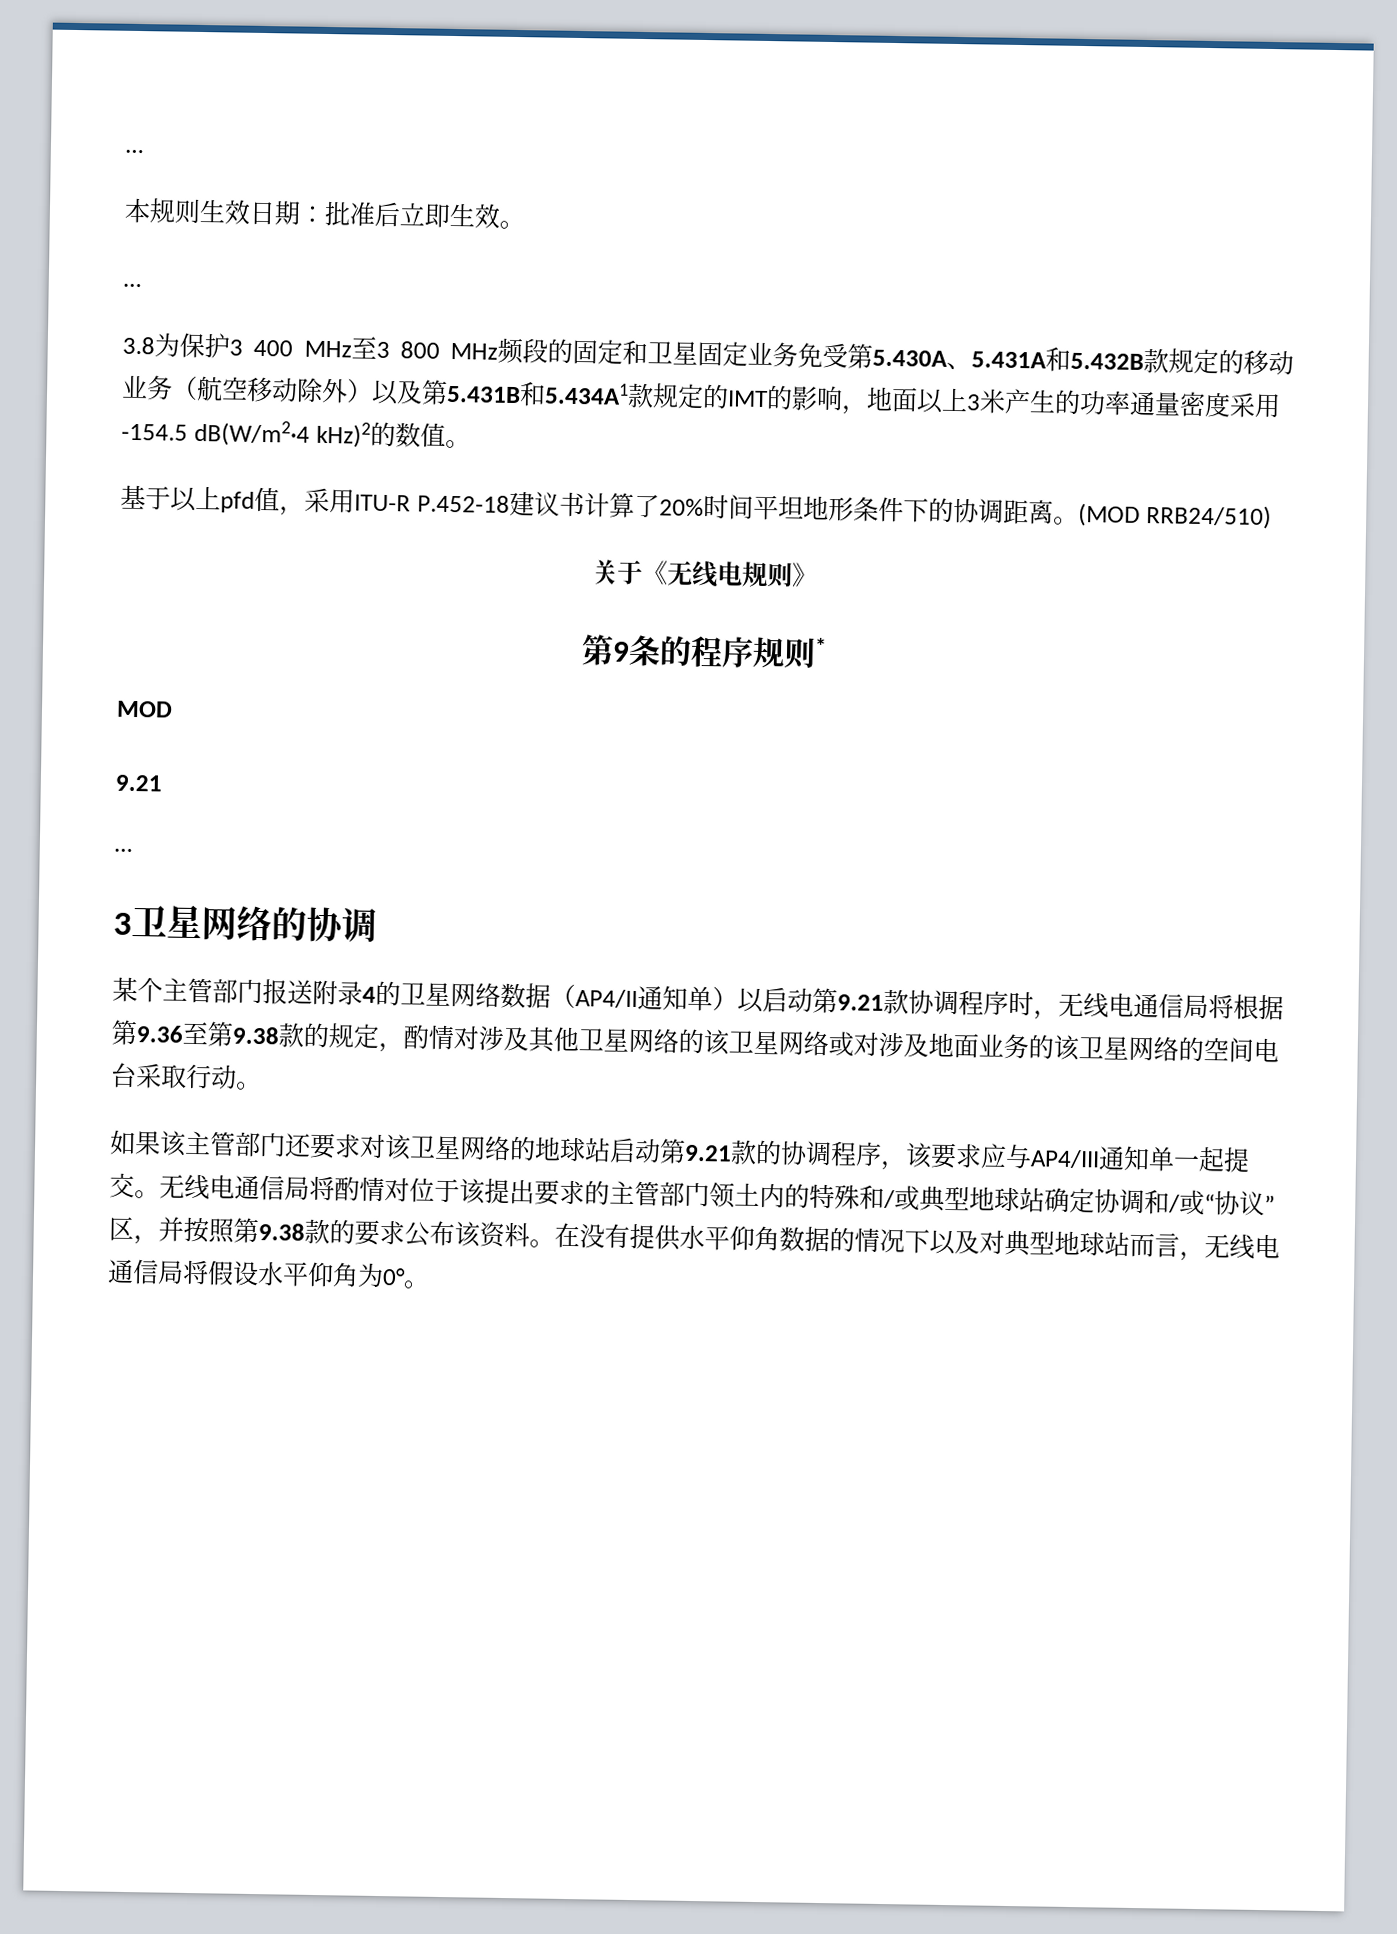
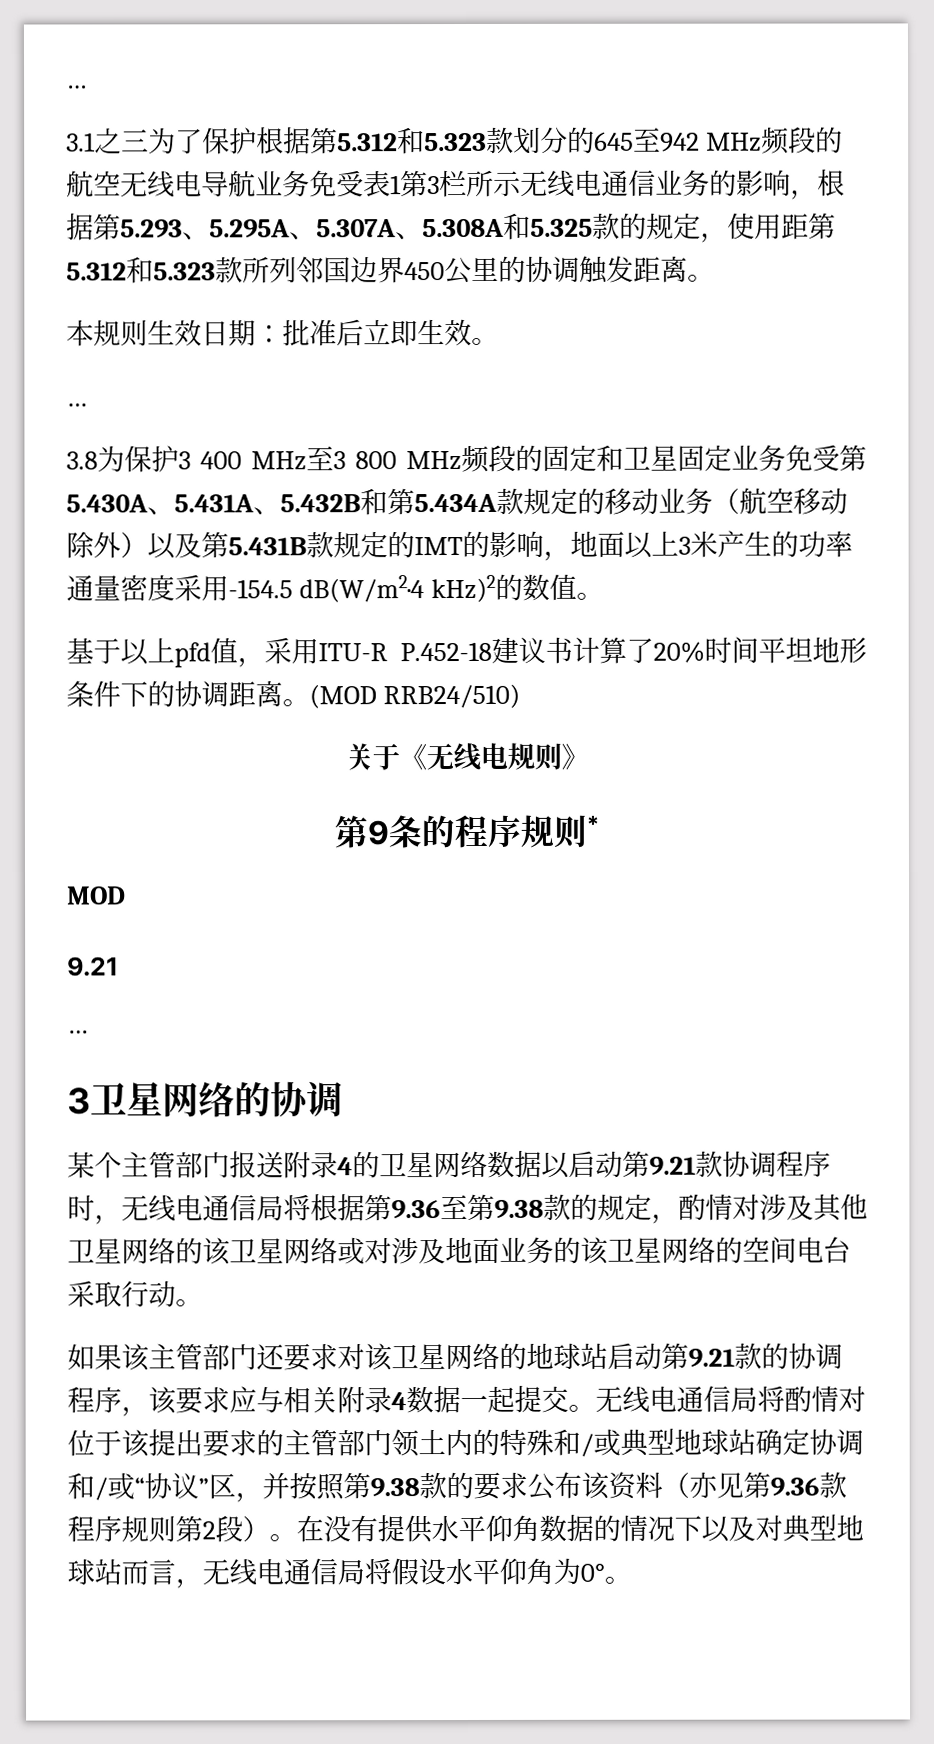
[125,149,143,154] … -> [66,85,87,89] [66,126,844,155] [66,169,845,200] [66,212,836,243] [66,255,715,285] … // 3.1之三为了保护根据第5.312和5.323款划分的645至942 MHz频段的航空无线电导航业务免受表1第3栏所示无线电通信业务的影响，根据第5.293、5.295A、5.307A、5.308A和5.325款的规定，使用距第5.312和5.323款所列邻国边界450公里的协调触发距离。
[1045,346,1144,372] 和5.432B -> [253,488,497,516] 、5.432B和第5.434A
[519,381,629,407] 和5.434A1 -> (307, 546) none
[550,983,738,1012] （AP4/II通知单） -> (542, 1164) none
[1030,1145,1175,1172] AP4/III通知单 -> [283,1386,461,1414] 相关附录4数据
(530, 1234) none -> [662,1471,847,1499] [67,1515,270,1543] （亦见第9.36款程序规则第2段）

